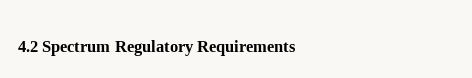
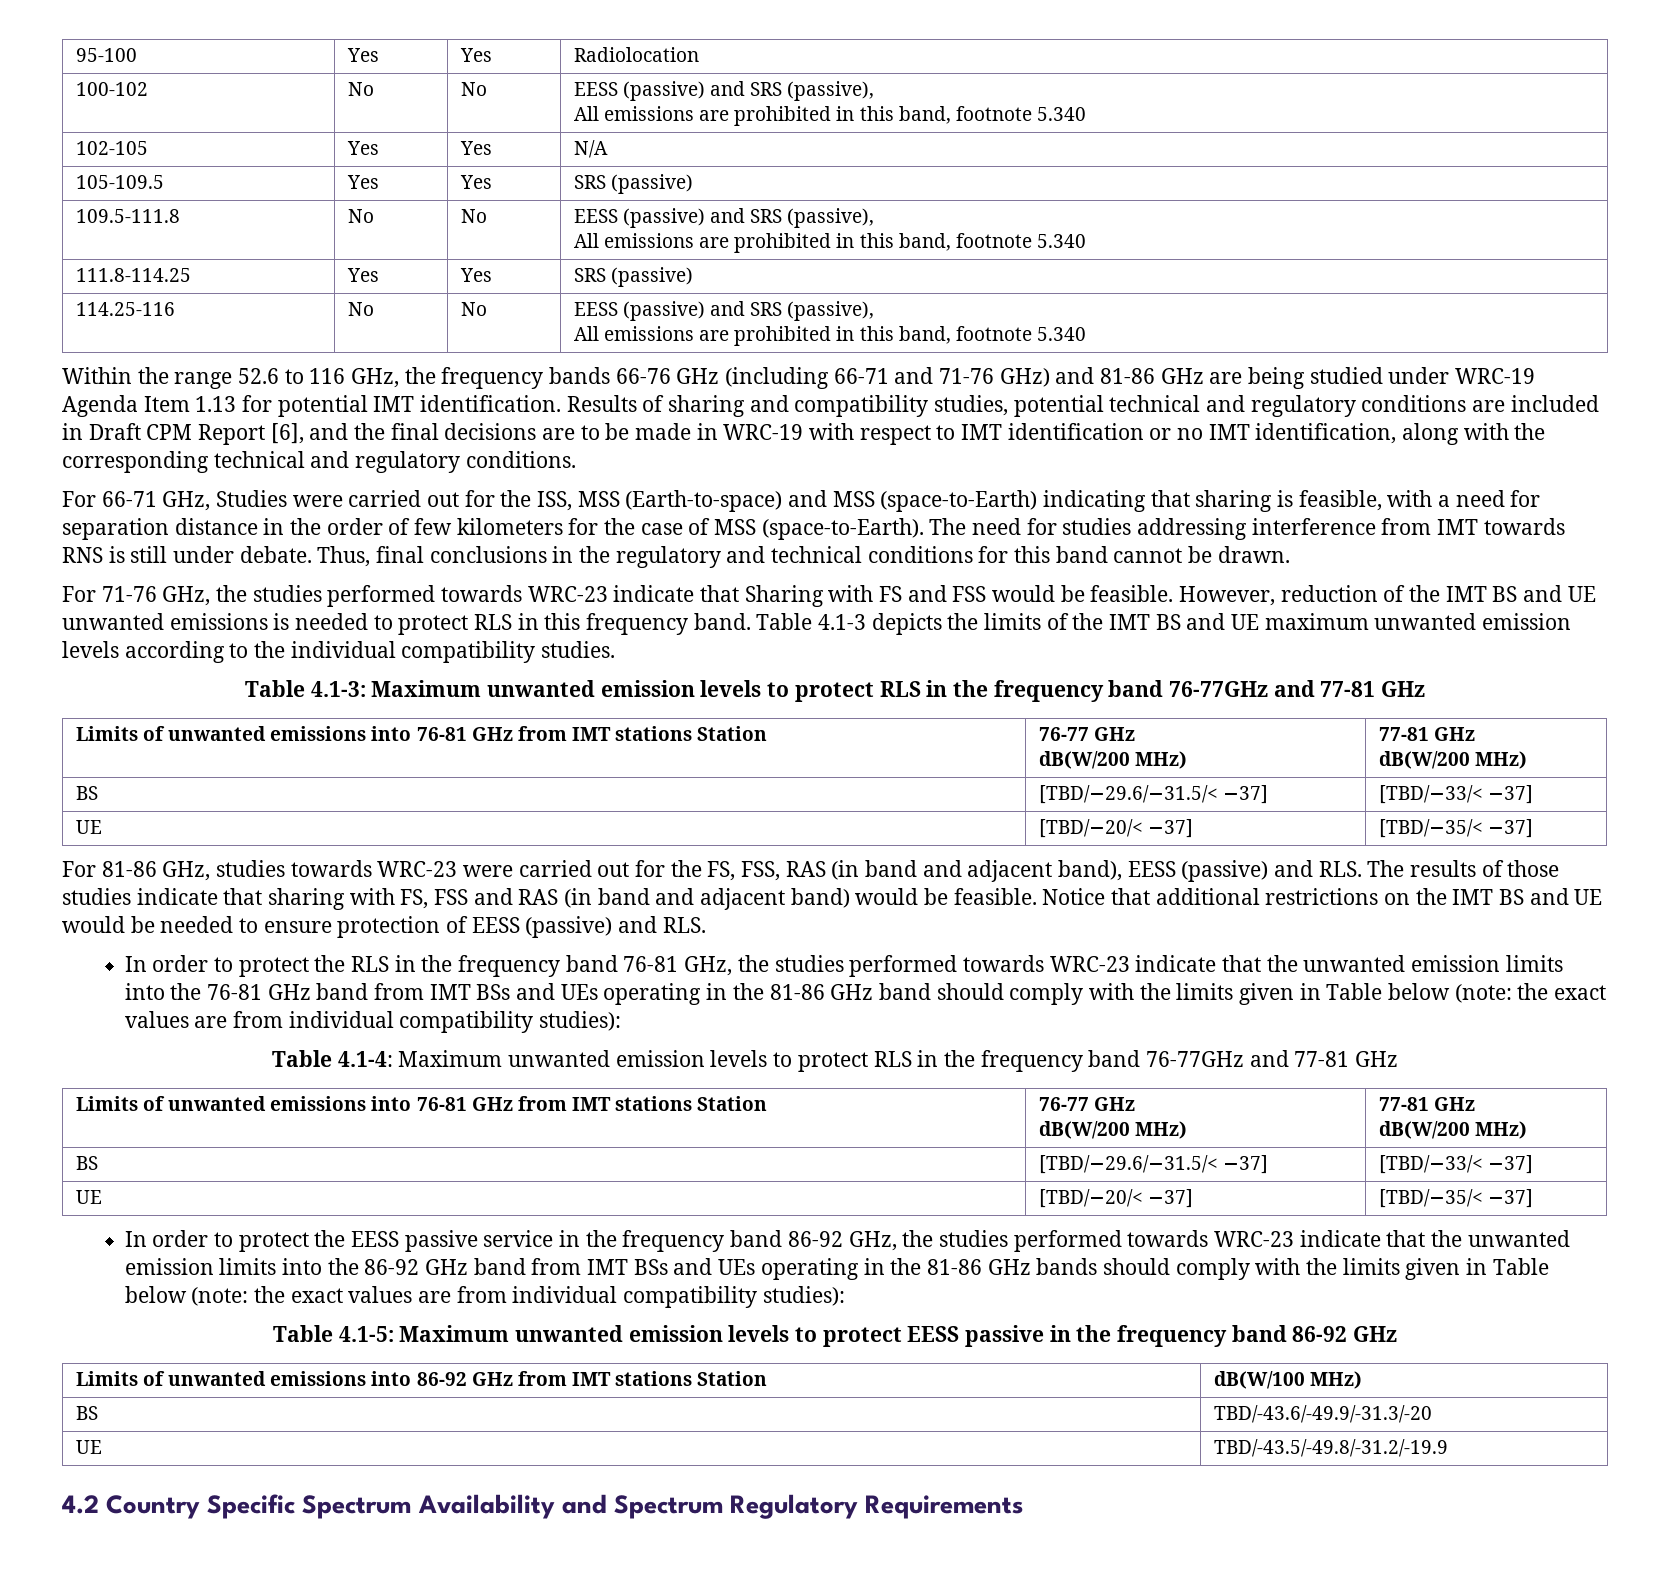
[18,41,38,52] 4.2 -> [75,48,137,62] [346,48,379,62] [459,48,492,62] [573,47,699,62] [75,82,148,96] [347,82,374,96] [460,82,487,96] [573,81,875,101] [573,106,1086,126] [75,141,148,155] [346,141,379,155] [459,141,492,155] [573,140,608,158] [75,175,164,189] [346,175,379,189] [459,175,492,189] [573,174,694,194] [75,209,180,223] [347,209,374,223] [460,209,487,223] [573,208,875,228] [573,233,1086,253] [75,268,191,282] [346,268,379,282] [459,268,492,282] [573,267,694,287] [75,302,175,316] [347,302,374,316] [460,302,487,316] [573,301,875,321] [573,326,1086,346] [62,367,1536,389] [62,395,1599,417] [62,423,1546,445] [62,451,576,473] [62,490,1541,512] [62,518,1565,540] [62,546,1290,568] [62,585,1596,607] [62,613,1572,635] [62,641,616,663] [245,680,1425,702] [75,726,768,741] [1038,727,1136,741] [1038,751,1188,769] [1378,727,1476,741] [1378,751,1528,769] [75,786,98,800] [1038,785,1269,804] [1378,785,1534,804] [75,820,102,834] [1038,819,1194,838] [1378,819,1534,838] [62,860,1560,882] [62,888,1603,910] [62,916,706,938] [124,955,1563,977] [124,983,1606,1005] [124,1011,622,1033] [272,1050,1398,1072] [75,1096,768,1111] [1038,1097,1136,1111] [1038,1121,1188,1139] [1378,1097,1476,1111] [1378,1121,1528,1139] [75,1156,98,1170] [1038,1155,1269,1174] [1378,1155,1534,1174] [75,1190,102,1204] [1038,1189,1194,1208] [1378,1189,1534,1208] [124,1230,1570,1252] [124,1258,1549,1280] [124,1286,845,1308] [272,1325,1398,1347] [75,1371,768,1386] [1213,1371,1363,1389] [75,1406,98,1420] [1213,1405,1432,1423] [75,1440,102,1454] [1213,1439,1448,1457] [62,1494,607,1519] 95-100 | Yes | Yes | Radiolocation // 100-102 | No | No | EESS (passive) and SRS (passive), // All emissions are prohibited in this band, footnote 5.340 // 102-105 | Yes | Yes | N/A // 105-109.5 | Yes | Yes | SRS (passive) // 109.5-111.8 | No | No | EESS (passive) and SRS (passive), // All emissions are prohibited in this band, footnote 5.340 // 111.8-114.25 | Yes | Yes | SRS (passive) // 114.25-116 | No | No | EESS (passive) and SRS (passive), // All emissions are prohibited in this band, footnote 5.340 // Within the range 52.6 to 116 GHz, the frequency bands 66-76 GHz (including 66-71 and 71-76 GHz) and 81-86 GHz are being studied under WRC-19 Agenda Item 1.13 for potential IMT identification. Results of sharing and compatibility studies, potential technical and regulatory conditions are included in Draft CPM Report [6], and the final decisions are to be made in WRC-19 with respect to IMT identification or no IMT identification, along with the corresponding technical and regulatory conditions. // For 66-71 GHz, Studies were carried out for the ISS, MSS (Earth-to-space) and MSS (space-to-Earth) indicating that sharing is feasible, with a need for separation distance in the order of few kilometers for the case of MSS (space-to-Earth). The need for studies addressing interference from IMT towards RNS is still under debate. Thus, final conclusions in the regulatory and technical conditions for this band cannot be drawn. // For 71-76 GHz, the studies performed towards WRC-23 indicate that Sharing with FS and FSS would be feasible. However, reduction of the IMT BS and UE unwanted emissions is needed to protect RLS in this frequency band. Table 4.1-3 depicts the limits of the IMT BS and UE maximum unwanted emission levels according to the individual compatibility studies. // Table 4.1-3: Maximum unwanted emission levels to protect RLS in the frequency band 76-77GHz and 77-81 GHz // Limits of unwanted emissions into 76-81 GHz from IMT stations Station | 76-77 GHz // dB(W/200 MHz) | 77-81 GHz // dB(W/200 MHz) // BS | [TBD/−29.6/−31.5/< −37] | [TBD/−33/< −37] // UE | [TBD/−20/< −37] | [TBD/−35/< −37] // For 81-86 GHz, studies towards WRC-23 were carried out for the FS, FSS, RAS (in band and adjacent band), EESS (passive) and RLS. The results of those studies indicate that sharing with FS, FSS and RAS (in band and adjacent band) would be feasible. Notice that additional restrictions on the IMT BS and UE would be needed to ensure protection of EESS (passive) and RLS. // In order to protect the RLS in the frequency band 76-81 GHz, the studies performed towards WRC-23 indicate that the unwanted emission limits into the 76-81 GHz band from IMT BSs and UEs operating in the 81-86 GHz band should comply with the limits given in Table below (note: the exact values are from individual compatibility studies): // Table 4.1-4: Maximum unwanted emission levels to protect RLS in the frequency band 76-77GHz and 77-81 GHz // Limits of unwanted emissions into 76-81 GHz from IMT stations Station | 76-77 GHz // dB(W/200 MHz) | 77-81 GHz // dB(W/200 MHz) // BS | [TBD/−29.6/−31.5/< −37] | [TBD/−33/< −37] // UE | [TBD/−20/< −37] | [TBD/−35/< −37] // In order to protect the EESS passive service in the frequency band 86-92 GHz, the studies performed towards WRC-23 indicate that the unwanted emission limits into the 86-92 GHz band from IMT BSs and UEs operating in the 81-86 GHz bands should comply with the limits given in Table below (note: the exact values are from individual compatibility studies): // Table 4.1-5: Maximum unwanted emission levels to protect EESS passive in the frequency band 86-92 GHz // Limits of unwanted emissions into 86-92 GHz from IMT stations Station | dB(W/100 MHz) // BS | TBD/-43.6/-49.9/-31.3/-20 // UE | TBD/-43.5/-49.8/-31.2/-19.9 // 4.2 Country Specific Spectrum Availability and

